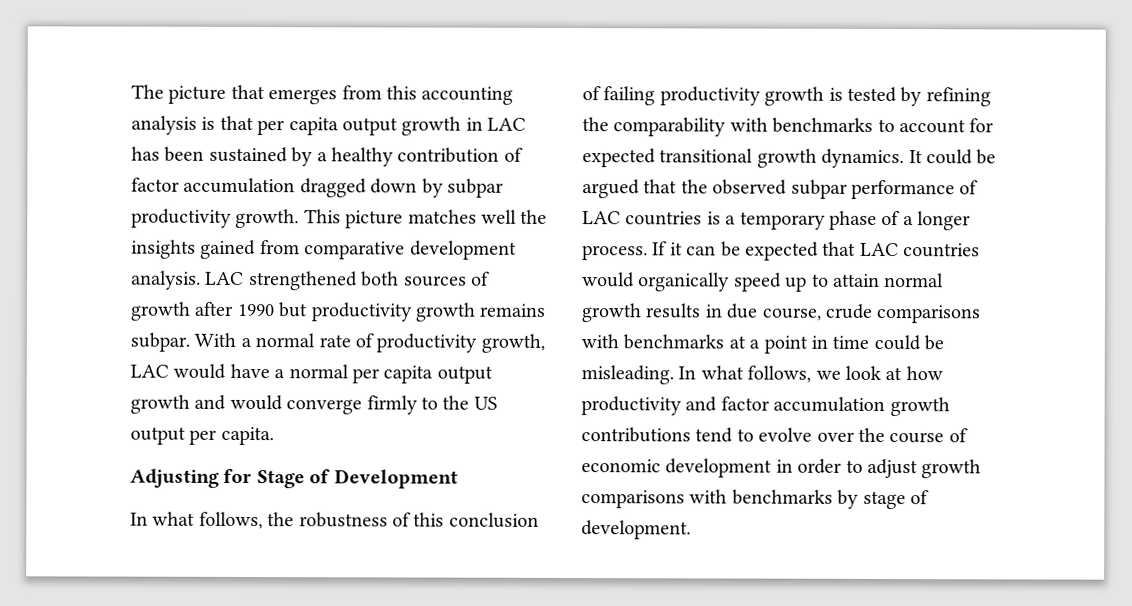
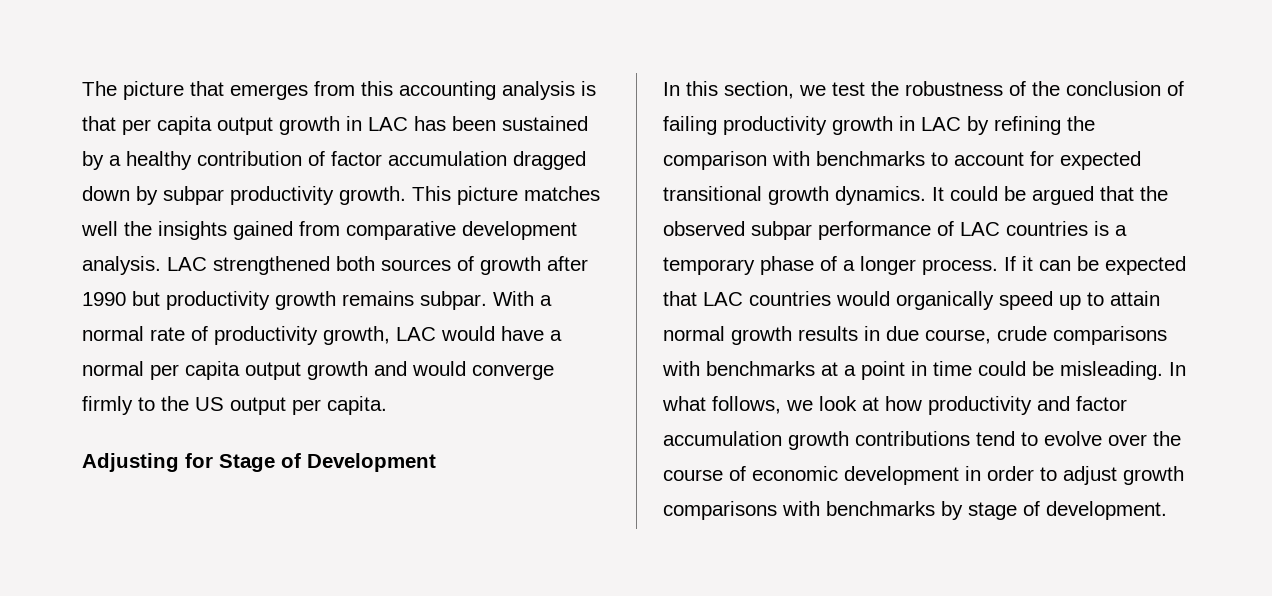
[152,511,263,530] what follows, -> [686,81,865,99] this section, we test
[413,512,445,527] this -> [1032,81,1060,96] the
[828,86,897,103] is tested -> [899,116,961,131] in LAC
[613,117,727,137] comparability -> [663,151,767,170] comparison

